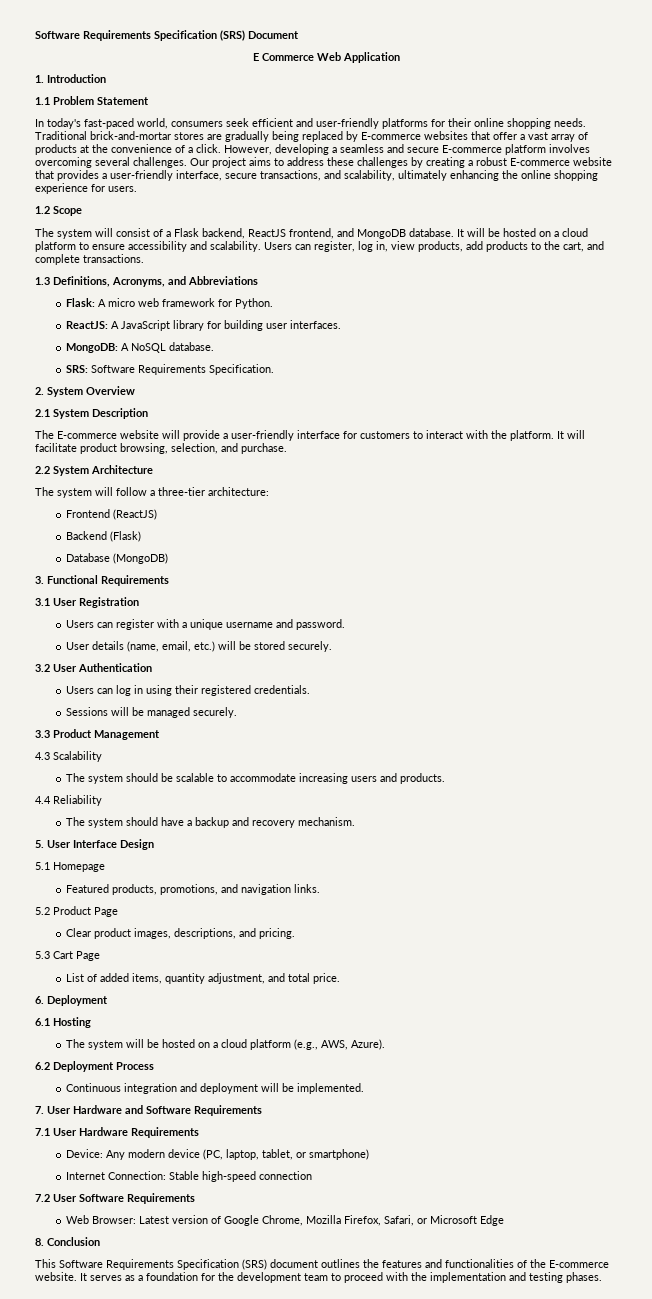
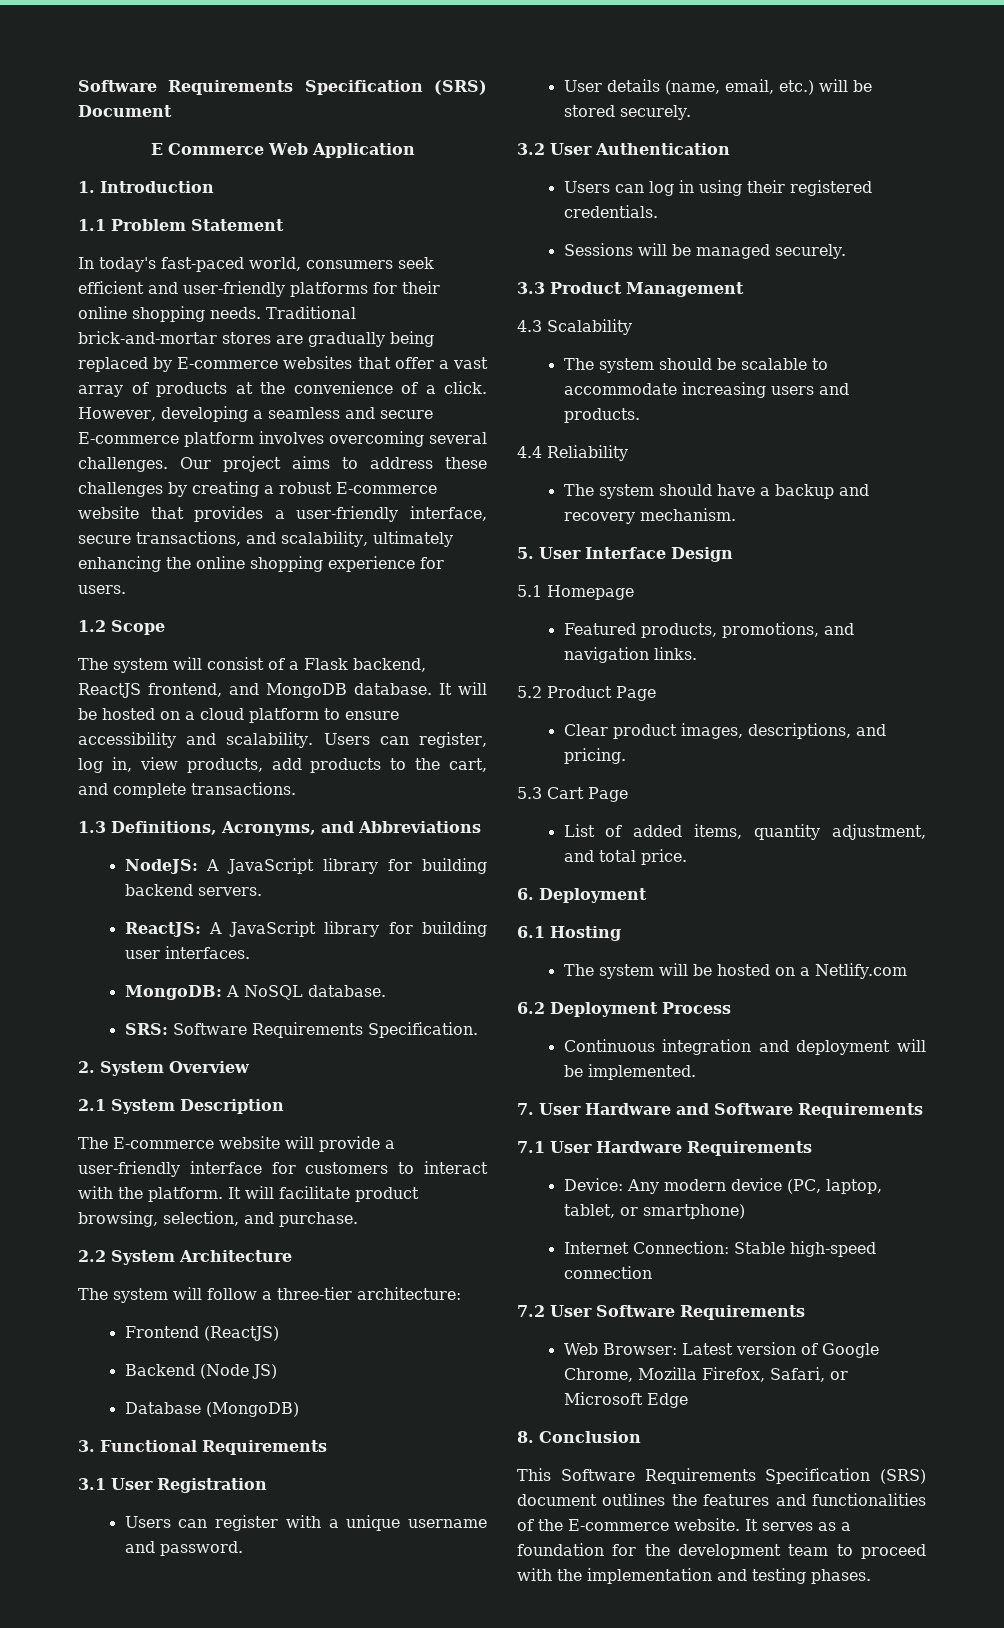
[65,298,273,309] Flask: A micro web framework for Python. -> [124,858,488,874] [124,884,262,896] NodeJS: A JavaScript library for building backend servers.
[109,531,141,542] (Flask) -> [199,1364,277,1379] (Node JS)
[220,1039,385,1050] cloud platform (e.g., AWS, Azure). -> [814,963,908,979] Netlify.com

